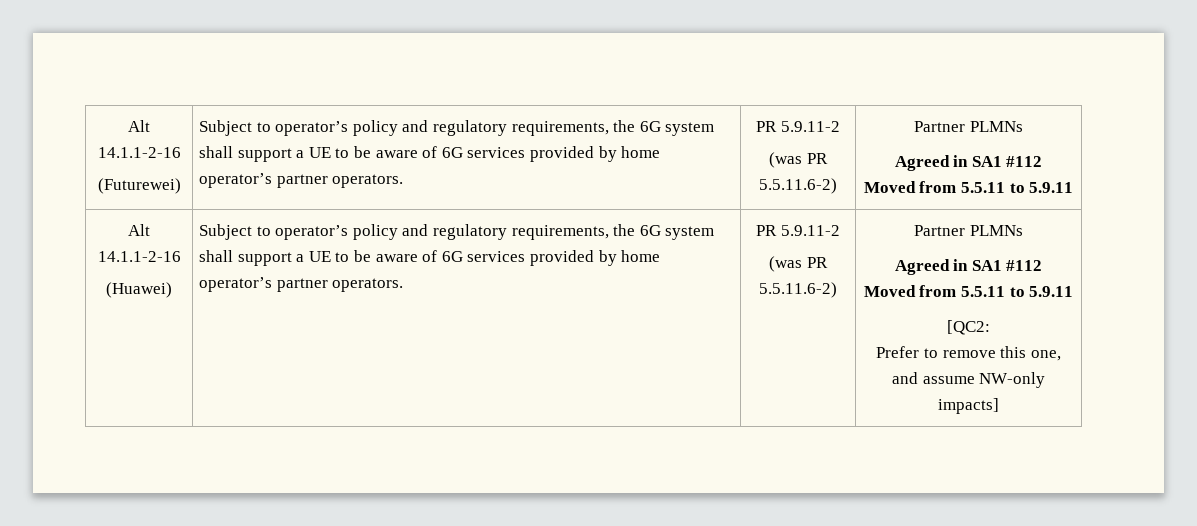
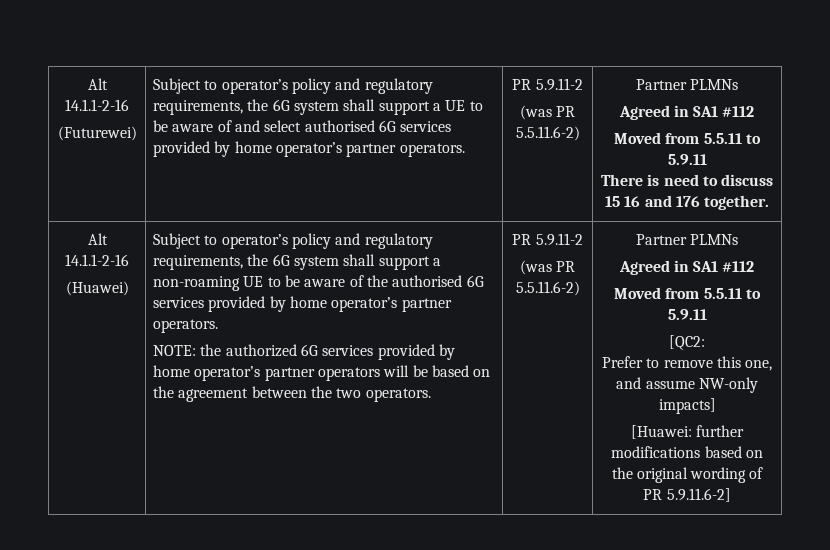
(438, 152) none -> [235,120,375,132] and select authorised
(1074, 187) none -> [600,174,774,186] [604,195,770,210] // There is need to discuss 15 16 and 176 together.
[308,250,661,266] [199,277,404,292] UE to be aware of 6G services provided by home operator’s partner operators. -> [153,275,484,291] [153,296,452,312] [153,319,219,333] [153,344,456,360] [153,365,491,381] [153,386,431,402] non-roaming UE to be aware of the authorised 6G services provided by home operator’s partner operators. // NOTE: the authorized 6G services provided by home operator’s partner operators will be based on the agreement between the two operators.
(999, 406) none -> [630,425,745,439] [611,446,763,458] [611,467,764,483] [643,488,731,502] // [Huawei: further modifications based on the original wording of PR 5.9.11.6-2]

